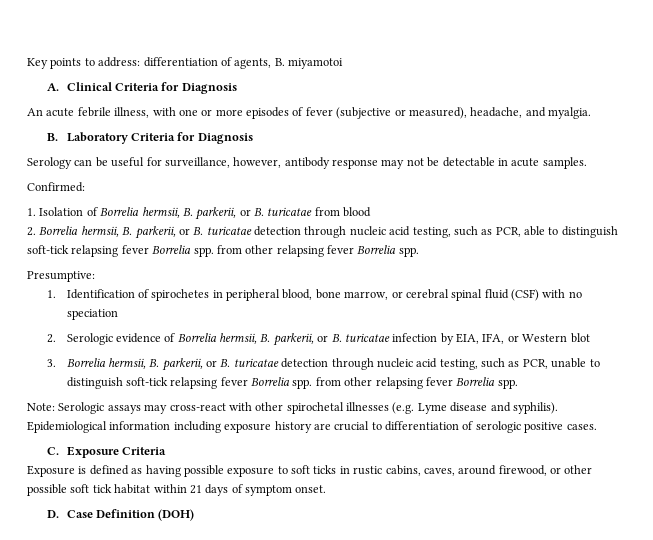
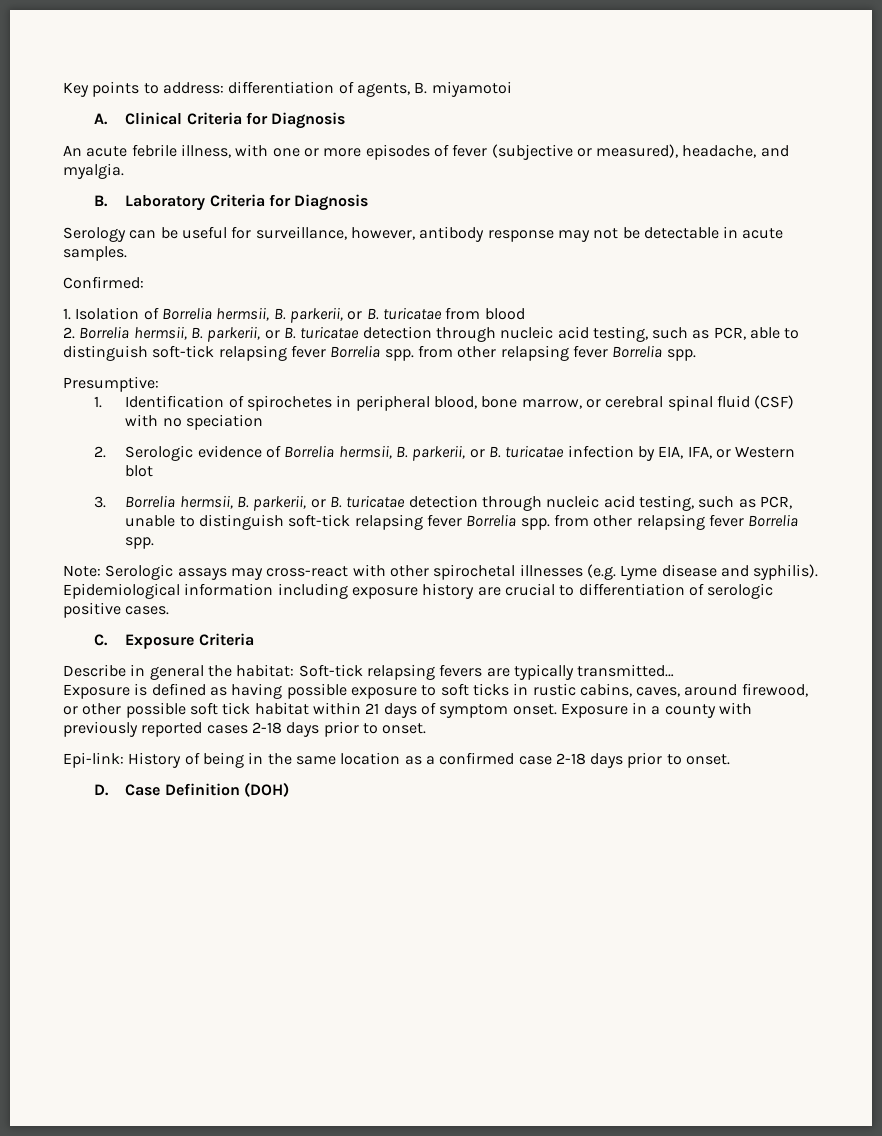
(166, 451) none -> [63,664,675,680] // Describe in general the habitat: Soft-tick relapsing fevers are typically transmitted…
(327, 489) none -> [560,702,753,718] [63,721,427,737] [63,752,731,768] Exposure in a county with previously reported cases 2-18 days prior to onset. // Epi-link: History of being in the same location as a confirmed case 2-18 days prior to onset.

